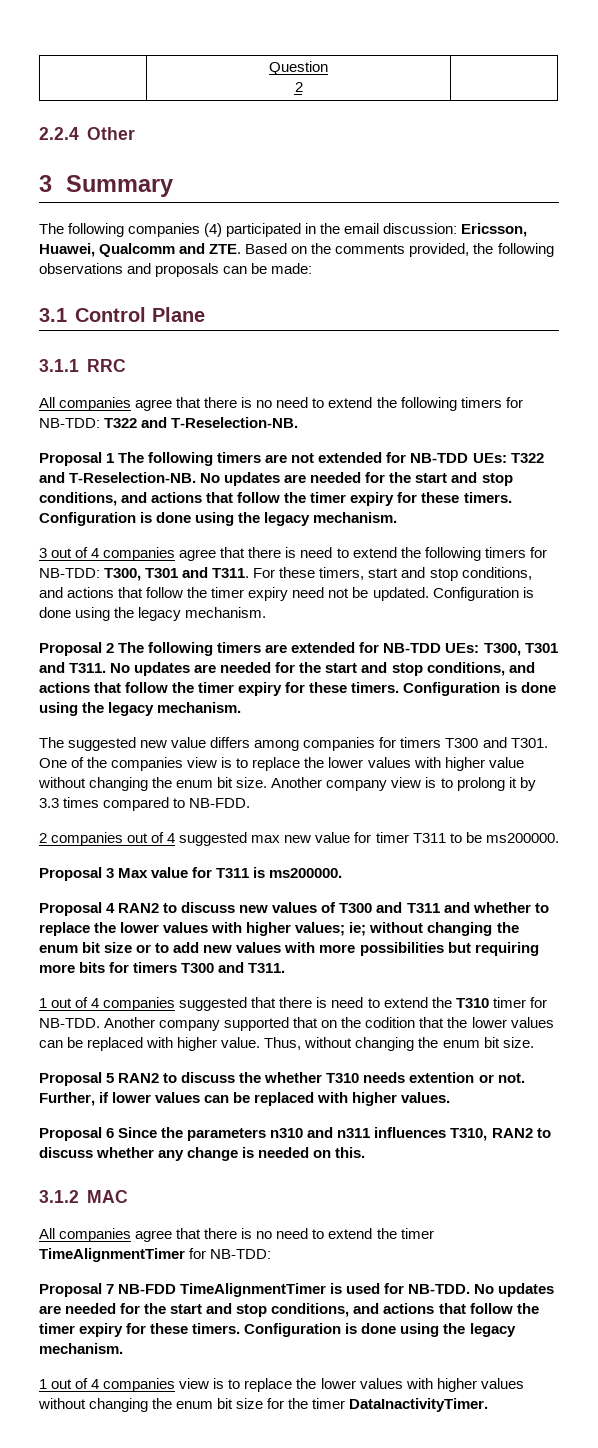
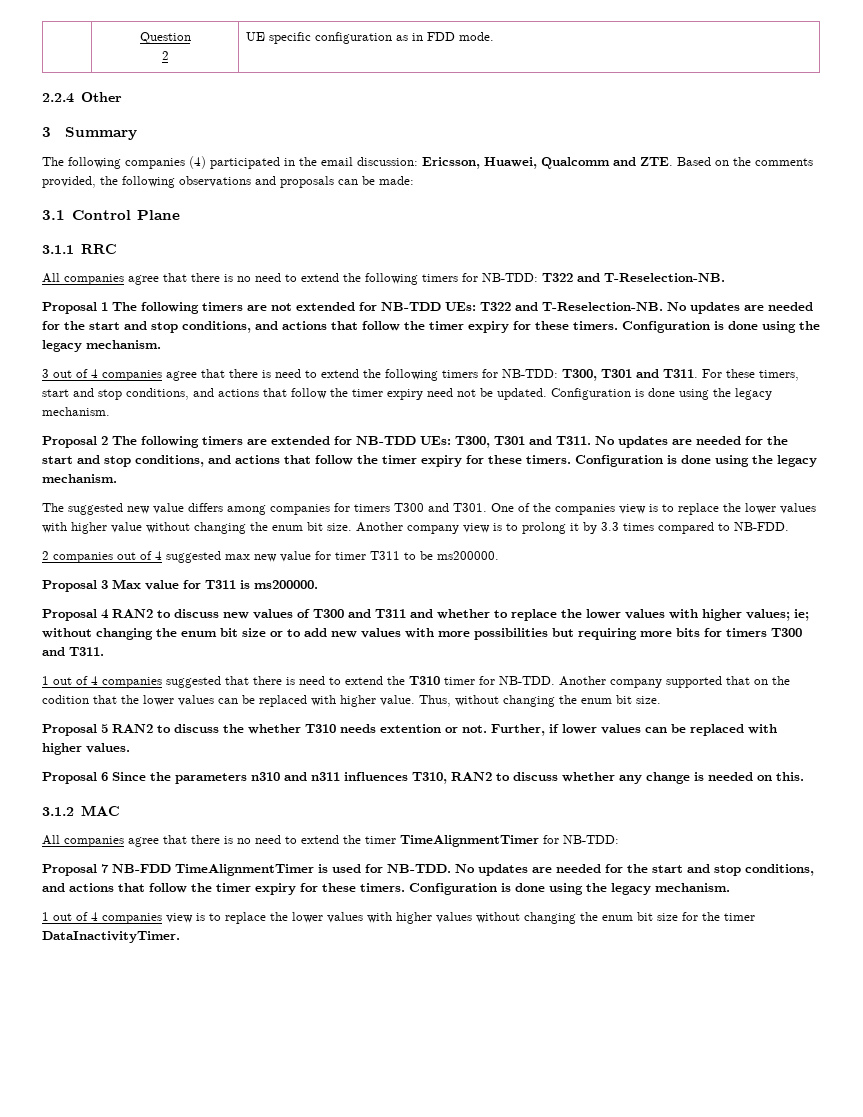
(303, 87) none -> [246,32,495,44] UE specific configuration as in FDD mode.

